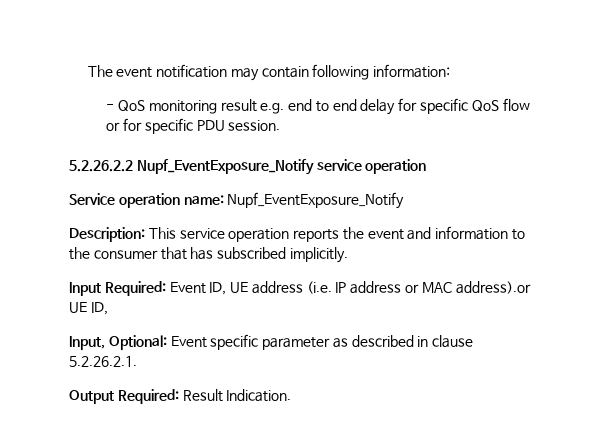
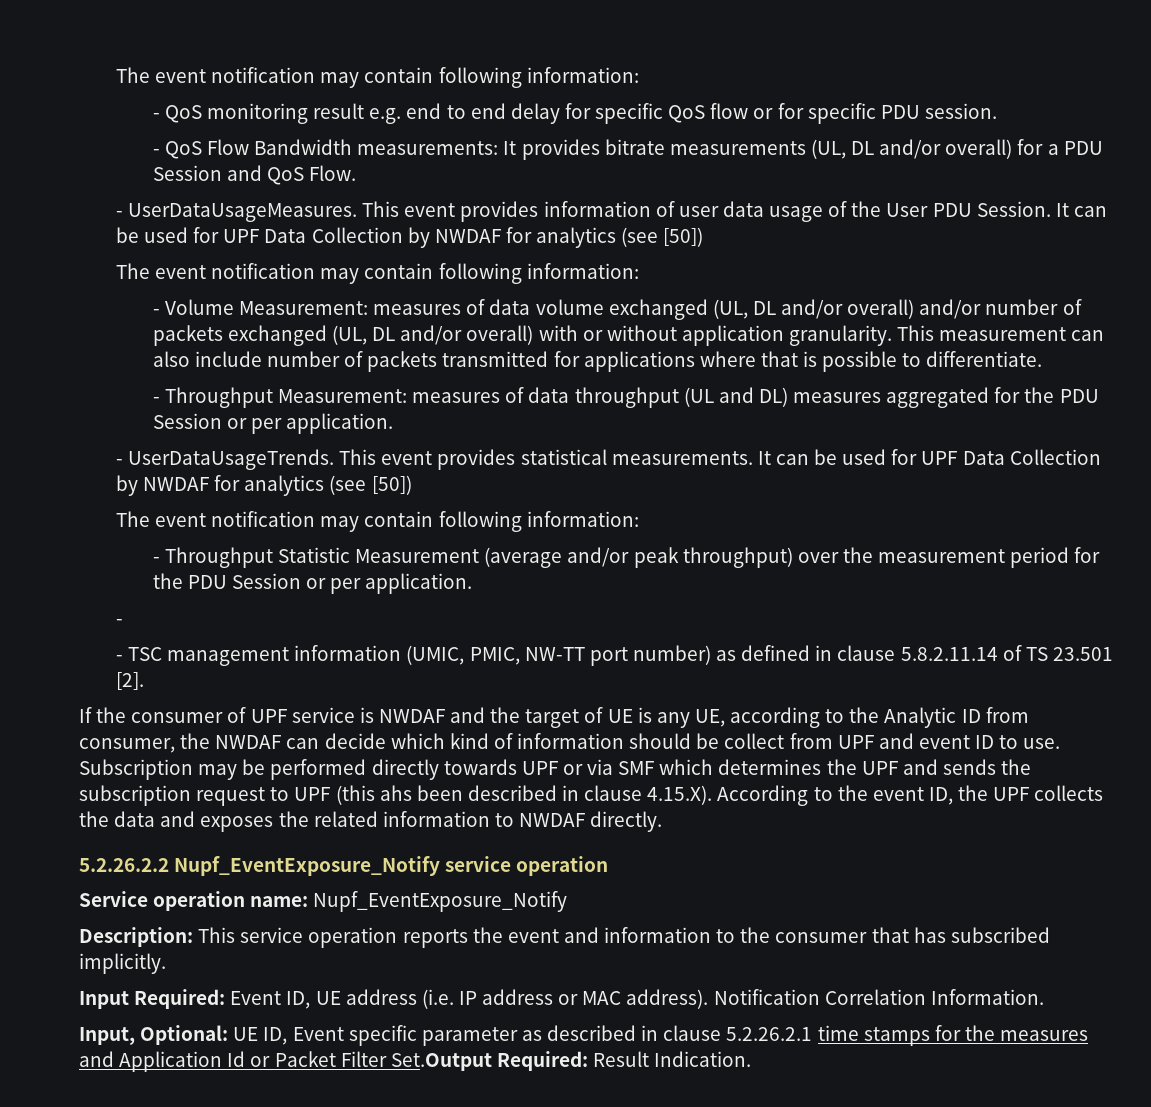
(281, 125) none -> [152,139,1103,160] [152,165,357,185] [115,201,1107,222] [115,227,704,248] [115,263,639,284] [152,299,1082,320] [152,325,1105,346] [152,351,1043,372] [152,387,1099,408] [152,413,394,434] [115,449,1101,470] [115,475,412,496] [115,511,639,532] [152,547,1101,568] [152,573,473,594] [115,619,123,625] [115,645,1113,666] [115,672,144,690] [79,707,1029,728] [79,733,1061,753] [79,759,1032,780] [79,785,1104,806] [79,811,663,832] // - QoS Flow Bandwidth measurements: It provides bitrate measurements (UL, DL and/or overall) for a PDU Session and QoS Flow. // - UserDataUsageMeasures. This event provides information of user data usage of the User PDU Session. It can be used for UPF Data Collection by NWDAF for analytics (see [50]) // The event notification may contain following information: // - Volume Measurement: measures of data volume exchanged (UL, DL and/or overall) and/or number of packets exchanged (UL, DL and/or overall) with or without application granularity. This measurement can also include number of packets transmitted for applications where that is possible to differentiate. // - Throughput Measurement: measures of data throughput (UL and DL) measures aggregated for the PDU Session or per application. // - UserDataUsageTrends. This event provides statistical measurements. It can be used for UPF Data Collection by NWDAF for analytics (see [50]) // The event notification may contain following information: // - Throughput Statistic Measurement (average and/or peak throughput) over the measurement period for the PDU Session or per application. // - // - TSC management information (UMIC, PMIC, NW-TT port number) as defined in clause 5.8.2.11.14 of TS 23.501 [2]. // If the consumer of UPF service is NWDAF and the target of UE is any UE, according to the Analytic ID from consumer, the NWDAF can decide which kind of information should be collect from UPF and event ID to use. Subscription may be performed directly towards UPF or via SMF which determines the UPF and sends the subscription request to UPF (this ahs been described in clause 4.15.X). According to the event ID, the UPF collects the data and exposes the related information to NWDAF directly.
[455,281,531,294] [69,302,108,315] address).or UE ID, -> [626,989,1044,1009] address). Notification Correlation Information.
(167, 342) none -> [233,1027,288,1045] UE ID,
[69,356,137,367] [69,390,114,404] 5.2.26.2.1. // Output -> [726,1025,1089,1046] [79,1051,492,1072] 5.2.26.2.1 time stamps for the measures and Application Id or Packet Filter Set.Output

